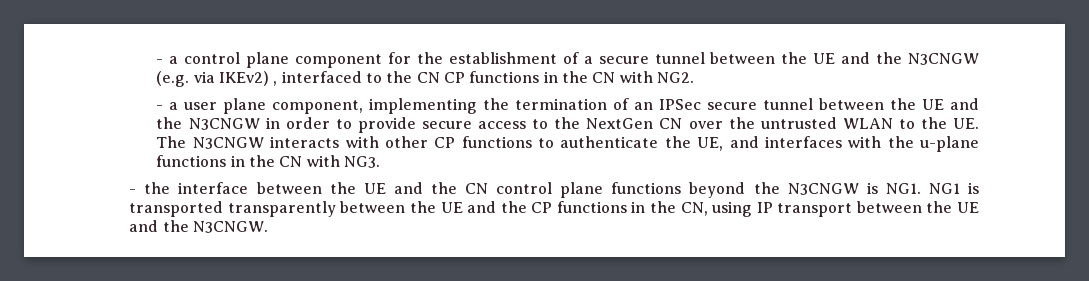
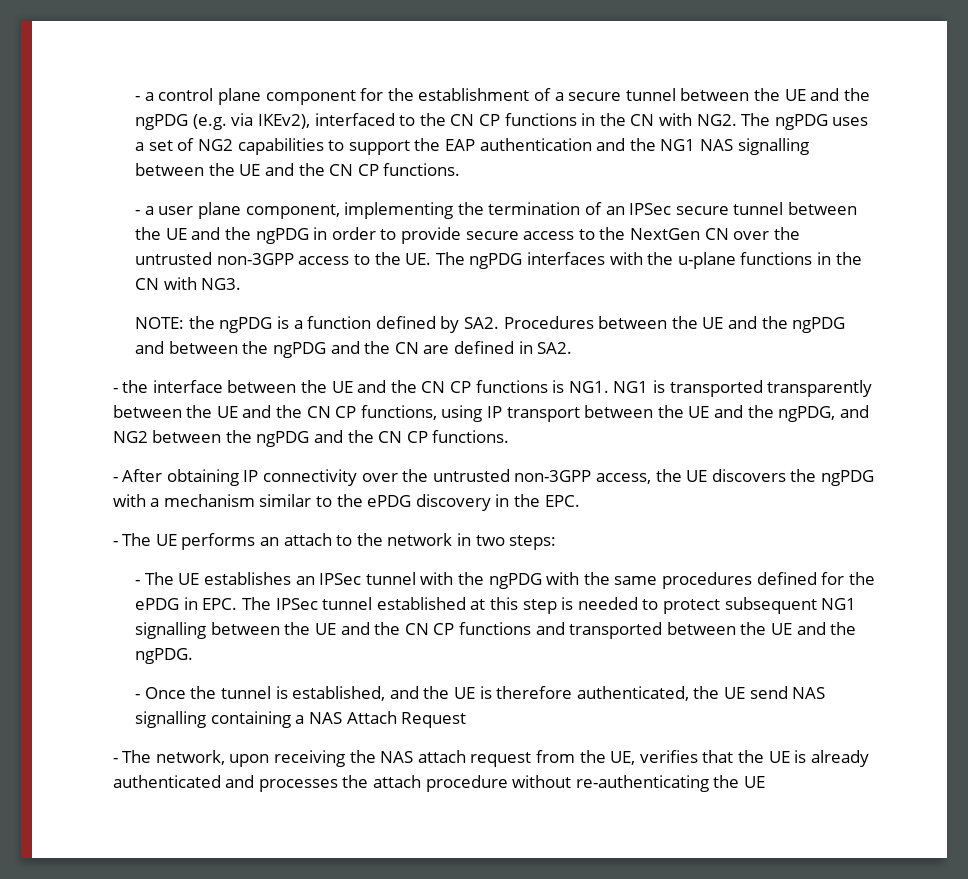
[908,53,980,65] N3CNGW -> [135,114,189,130] ngPDG
[219,71,278,86] IKEv2) , -> [258,114,311,129] IKEv2),
(694, 77) none -> [741,113,869,130] [135,138,809,155] [135,163,461,176] The ngPDG uses a set of NG2 capabilities to support the EAP authentication and the NG1 NAS signalling between the UE and the CN CP functions.
[188,118,260,130] N3CNGW -> [255,228,309,244] ngPDG
[842,118,893,129] WLAN -> [216,253,350,265] non-3GPP access
[192,136,759,151] N3CNGW interacts with other CP functions to authenticate the UE, and -> [469,253,523,269] ngPDG
(381, 162) none -> [135,316,846,333] [135,341,573,358] // NOTE: the ngPDG is a function defined by SA2. Procedures between the UE and the ngPDG and between the ngPDG and the CN are defined in SA2.
[496,182,859,198] control plane functions beyond the N3CNGW -> [449,380,548,393] CP functions
[531,201,708,216] CP functions in the CN, -> [306,405,437,420] CN CP functions,
[192,221,268,233] N3CNGW. -> [778,405,869,422] [112,430,510,447] [112,469,874,486] [112,494,580,511] [112,533,557,550] [135,572,875,589] [135,597,857,614] [135,622,857,639] [135,648,194,664] [135,686,826,701] [135,711,467,728] [112,750,869,767] [112,775,765,792] ngPDG, and NG2 between the ngPDG and the CN CP functions. // - After obtaining IP connectivity over the untrusted non-3GPP access, the UE discovers the ngPDG with a mechanism similar to the ePDG discovery in the EPC. // - The UE performs an attach to the network in two steps: // - The UE establishes an IPSec tunnel with the ngPDG with the same procedures defined for the ePDG in EPC. The IPSec tunnel established at this step is needed to protect subsequent NG1 signalling between the UE and the CN CP functions and transported between the UE and the ngPDG. // - Once the tunnel is established, and the UE is therefore authenticated, the UE send NAS signalling containing a NAS Attach Request // - The network, upon receiving the NAS attach request from the UE, verifies that the UE is already authenticated and processes the attach procedure without re-authenticating the UE

